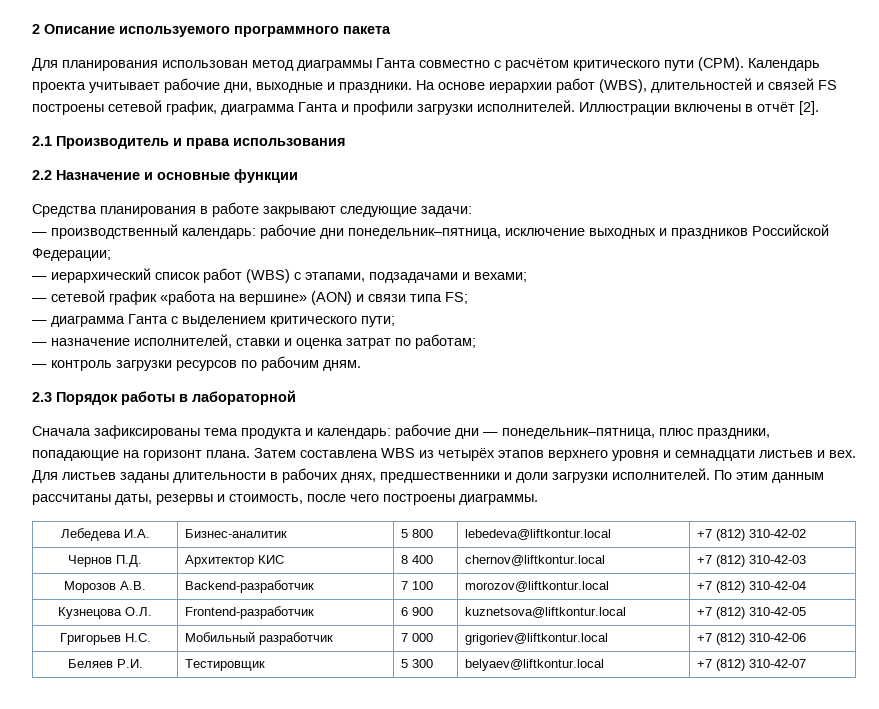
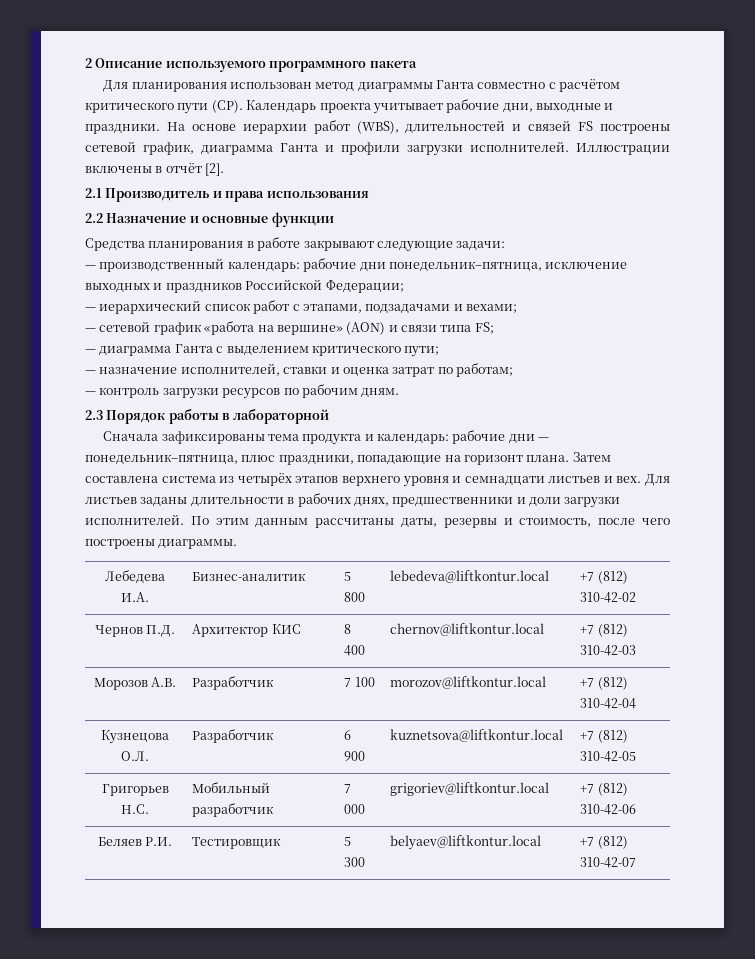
[698,57,744,71] (CPM). -> [211,100,243,113] (CP).
[246,269,290,283] (WBS) -> (290, 307) none
[381,448,415,458] WBS -> [161,476,216,483] система
[184,580,314,593] Backend-разработчик -> [192,676,275,690] Разработчик
[184,606,314,619] Frontend-разработчик -> [192,729,275,743] Разработчик

